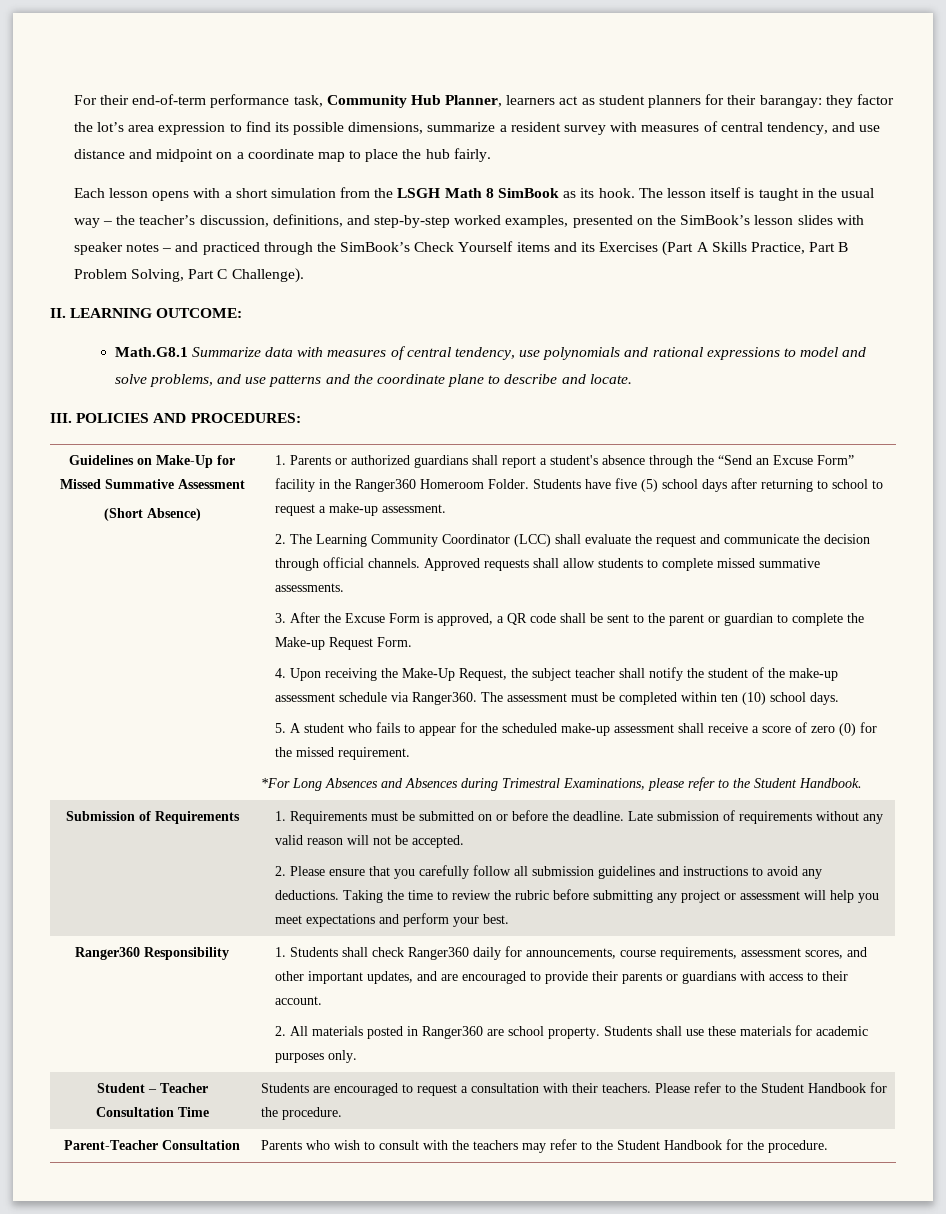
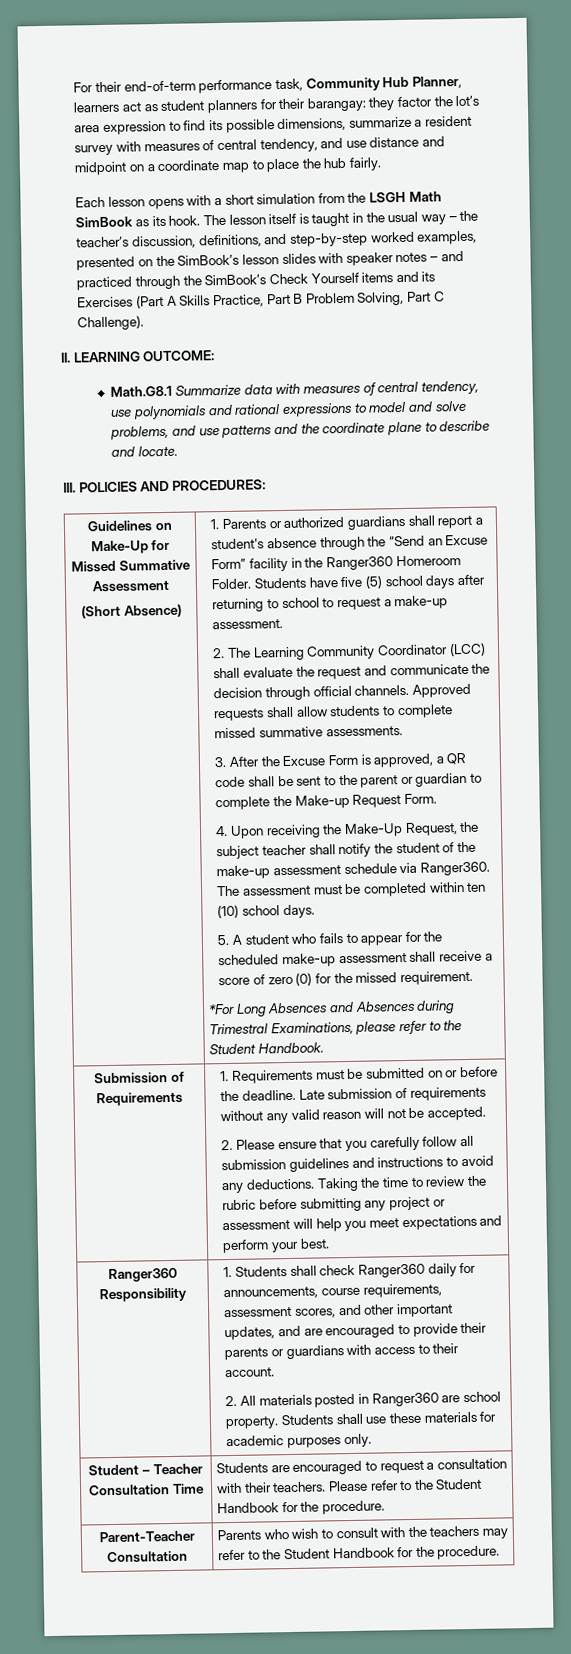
[485,188,494,198] 8 -> (442, 196) none

